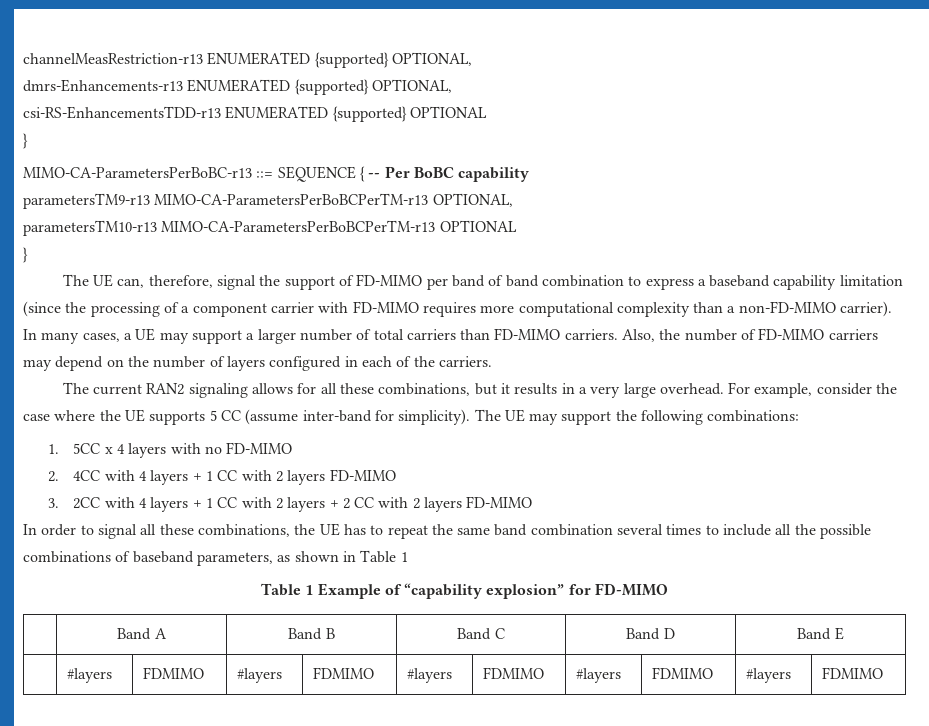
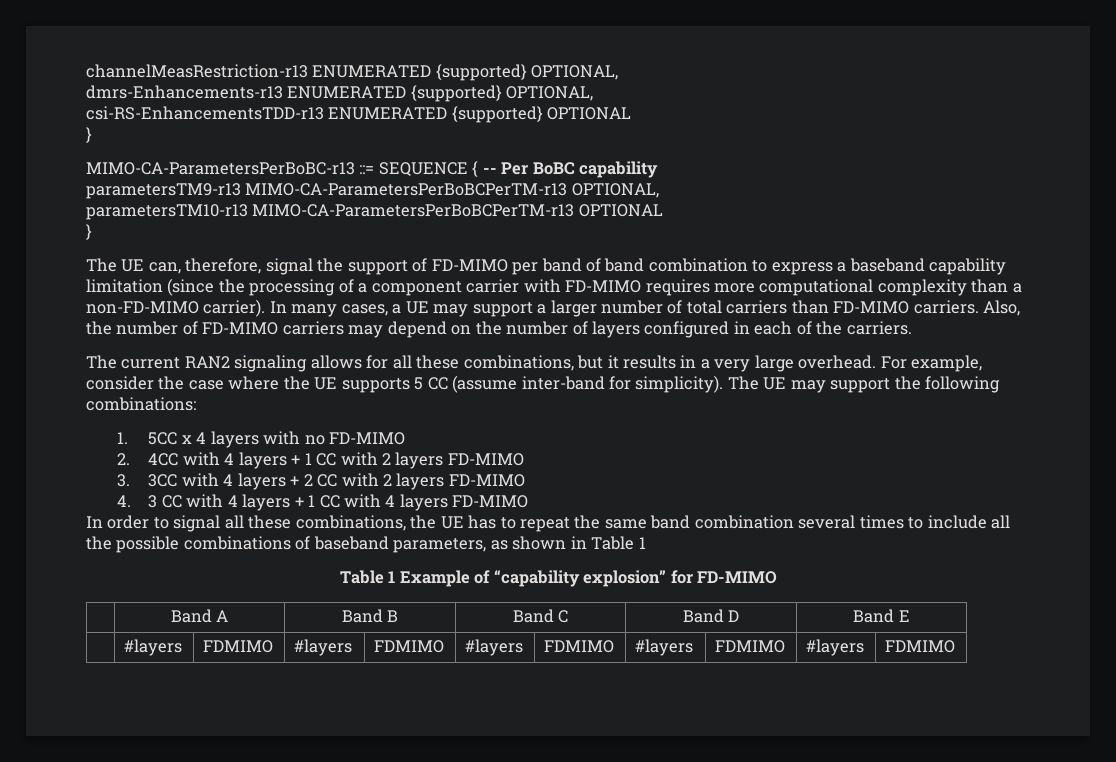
[73,497,420,512] 2CC with 4 layers + 1 CC with 2 layers + 2 CC with 2 -> [148,473,525,490] [117,494,396,511] 3CC with 4 layers + 2 CC with 2 layers FD-MIMO // 4. 3 CC with 4 layers + 1 CC with 4

